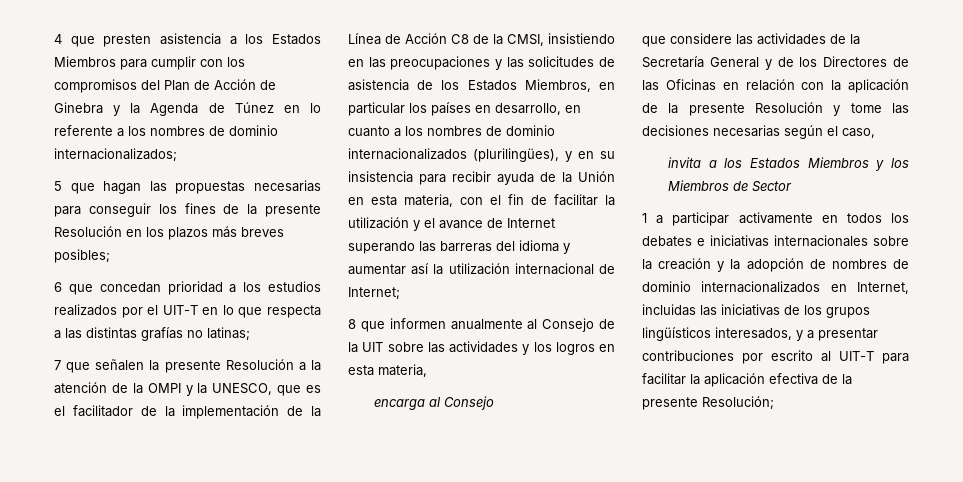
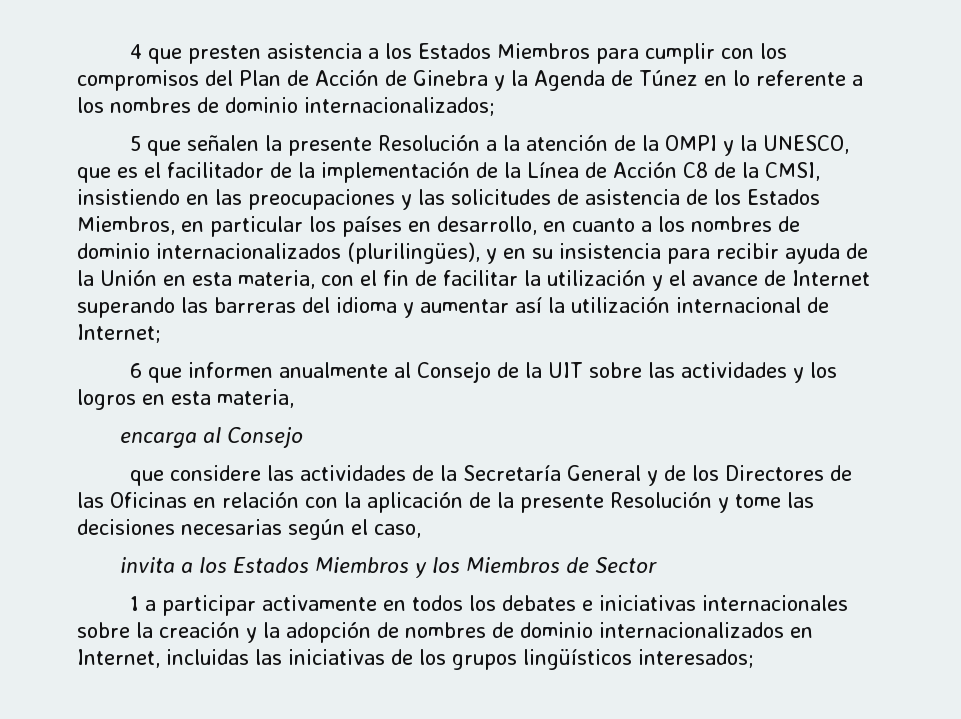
[103,180,321,194] [54,203,321,217] [54,226,284,240] [54,249,110,263] [54,281,321,295] [54,304,322,318] [54,327,250,341] [54,360,91,373] hagan las propuestas necesarias para conseguir los fines de la presente Resolución en los plazos más breves posibles; // 6 que concedan prioridad a los estudios realizados por el UIT-T en lo que respecta a las distintas grafías no latinas; // 7 que -> (182, 148) none
[348,319,356,329] 8 -> [130,363,143,378] 6
[715,327,878,341] [642,350,909,364] [642,373,852,387] [642,396,774,410] interesados, y a presentar contribuciones por escrito al UIT-T para facilitar la aplicación efectiva de la presente Resolución; -> [638,649,754,668] interesados;

